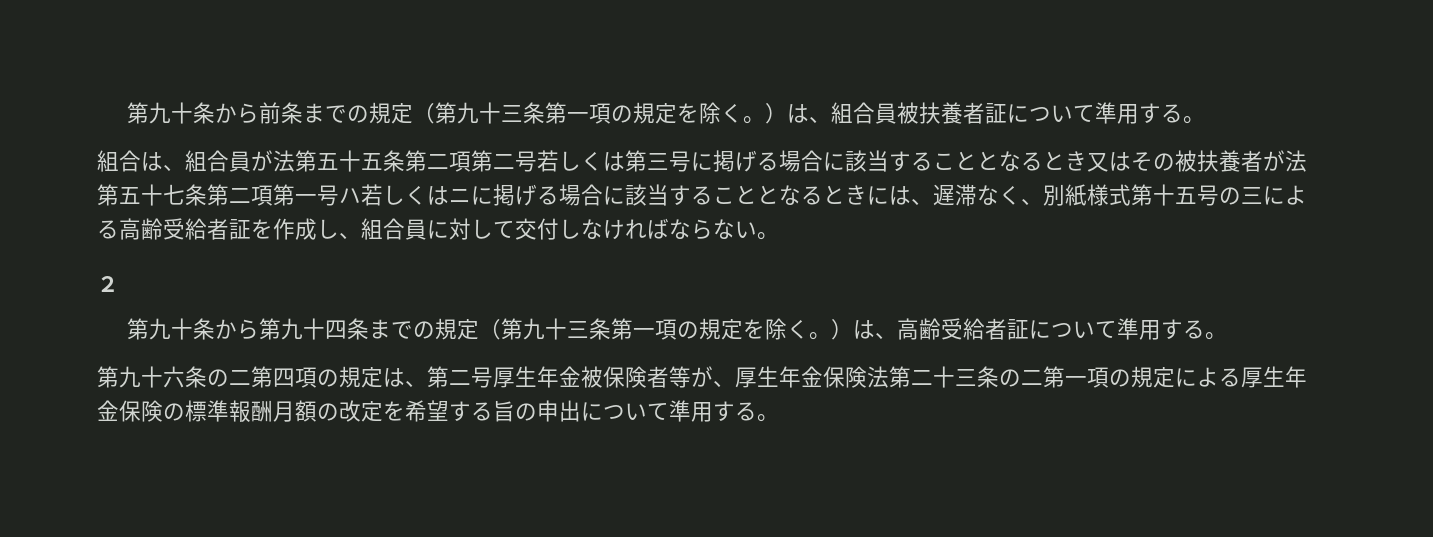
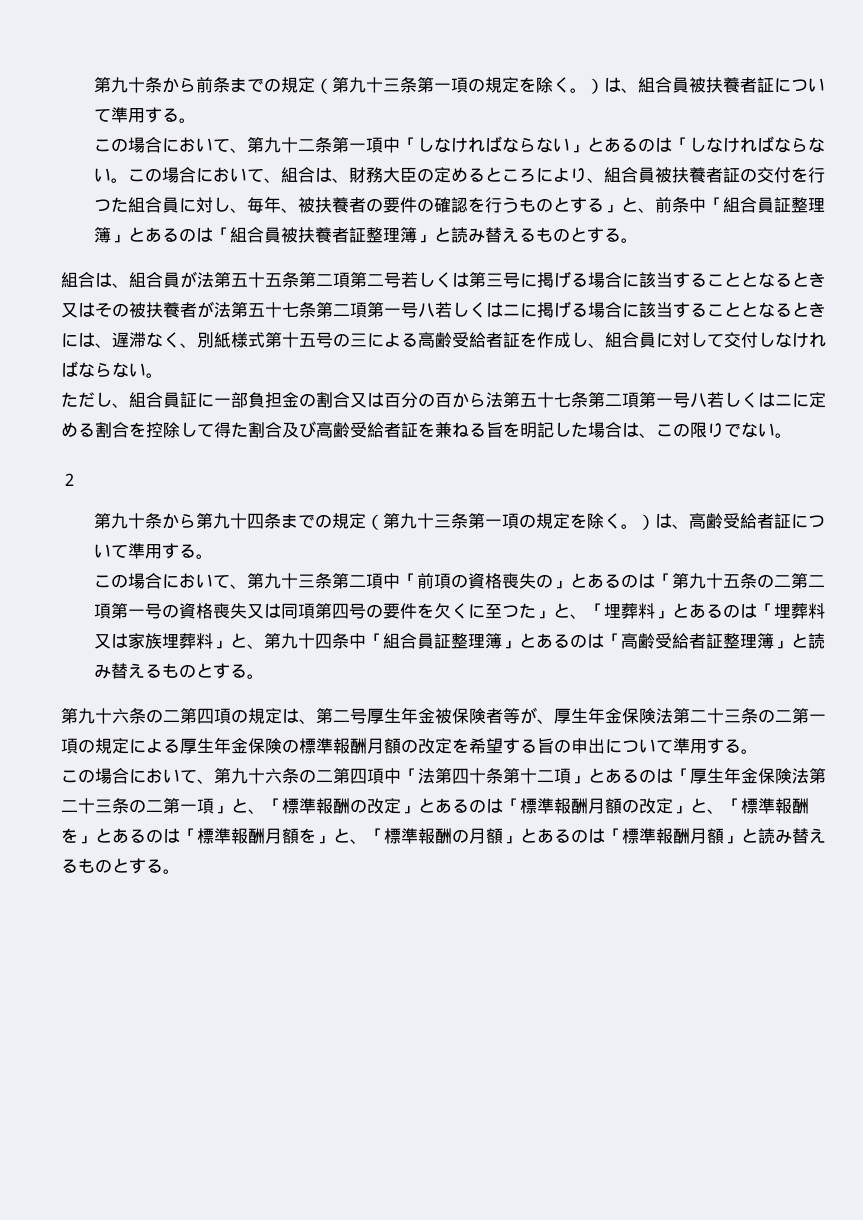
(1206, 120) none -> [93,136,825,153] [93,167,825,183] [93,196,825,213] [93,227,638,243] // この場合において、第九十二条第一項中「しなければならない」とあるのは「しなければならない。この場合において、組合は、財務大臣の定めるところにより、組合員被扶養者証の交付を行つた組合員に対し、毎年、被扶養者の要件の確認を行うものとする」と、前条中「組合員証整理簿」とあるのは「組合員被扶養者証整理簿」と読み替えるものとする。
(779, 236) none -> [61,392,826,408] [61,421,792,438] // ただし、組合員証に一部負担金の割合又は百分の百から法第五十七条第二項第一号ハ若しくはニに定める割合を控除して得た割合及び高齢受給者証を兼ねる旨を明記した場合は、この限りでない。
(1228, 336) none -> [93,573,825,589] [93,603,825,619] [93,633,825,649] [93,663,264,679] // この場合において、第九十三条第二項中「前項の資格喪失の」とあるのは「第九十五条の二第二項第一号の資格喪失又は同項第四号の要件を欠くに至つた」と、「埋葬料」とあるのは「埋葬料又は家族埋葬料」と、第九十四条中「組合員証整理簿」とあるのは「高齢受給者証整理簿」と読み替えるものとする。
(779, 418) none -> [61,767,826,784] [61,798,809,814] [61,828,826,844] [61,858,180,874] // この場合において、第九十六条の二第四項中「法第四十条第十二項」とあるのは「厚生年金保険法第二十三条の二第一項」と、「標準報酬の改定」とあるのは「標準報酬月額の改定」と、「標準報酬を」とあるのは「標準報酬月額を」と、「標準報酬の月額」とあるのは「標準報酬月額」と読み替えるものとする。

